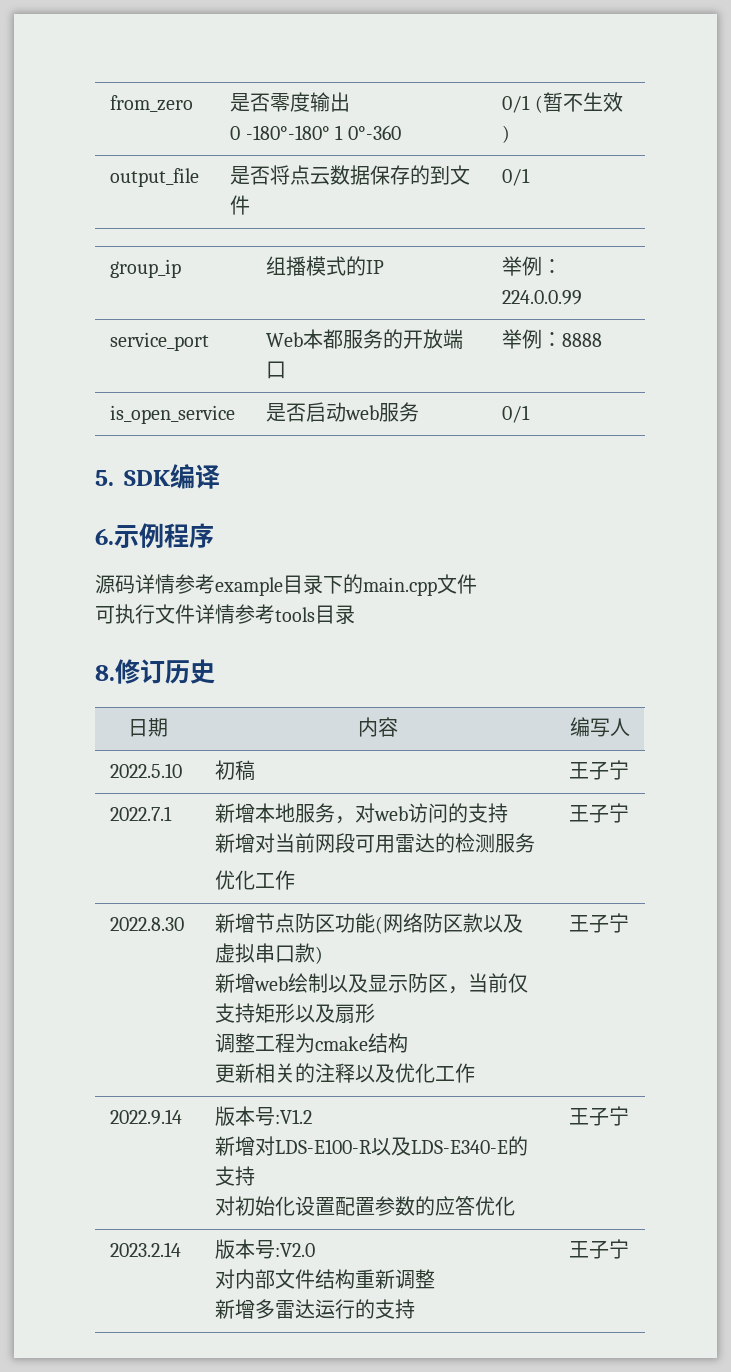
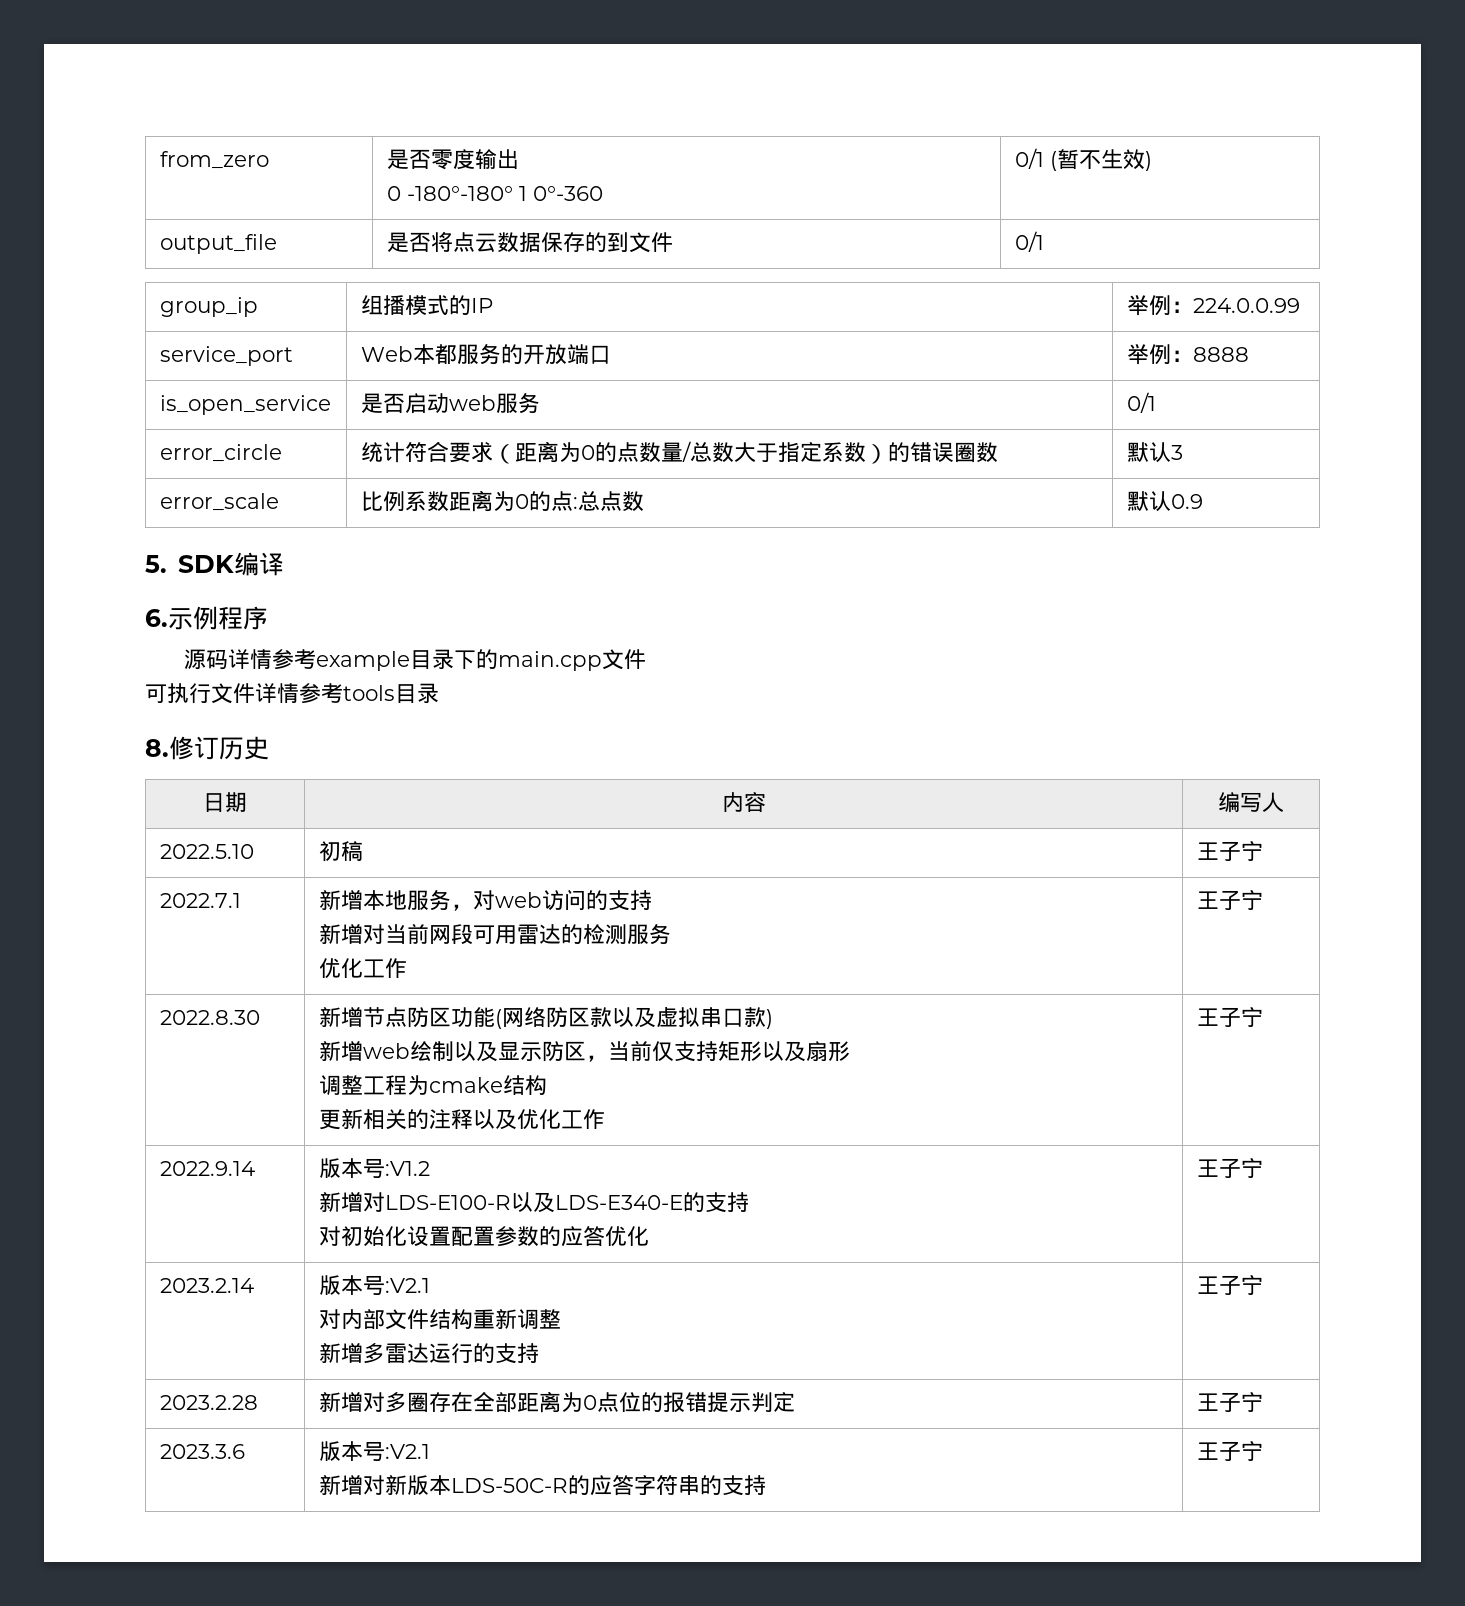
(531, 414) none -> [159,444,282,462] [360,441,998,464] [1126,442,1183,463] [159,493,279,511] [360,490,644,512] [1126,491,1203,512] // error_circle | 统计符合要求（距离为0的点数量/总数大于指定系数）的错误圈数 | 默认3 // error_scale | 比例系数距离为0的点:总点数 | 默认0.9
[275,1243,316,1257] :V2.0 -> [384,1278,430,1293] :V2.1
(630, 1249) none -> [159,1395,258,1410] [318,1391,795,1413] [1196,1392,1263,1412] [159,1444,245,1459] [318,1441,430,1461] [318,1475,766,1496] [1196,1441,1263,1461] // 2023.2.28 | 新增对多圈存在全部距离为0点位的报错提示判定 | 王子宁 // 2023.3.6 | 版本号:V2.1 // 新增对新版本LDS-50C-R的应答字符串的支持 | 王子宁

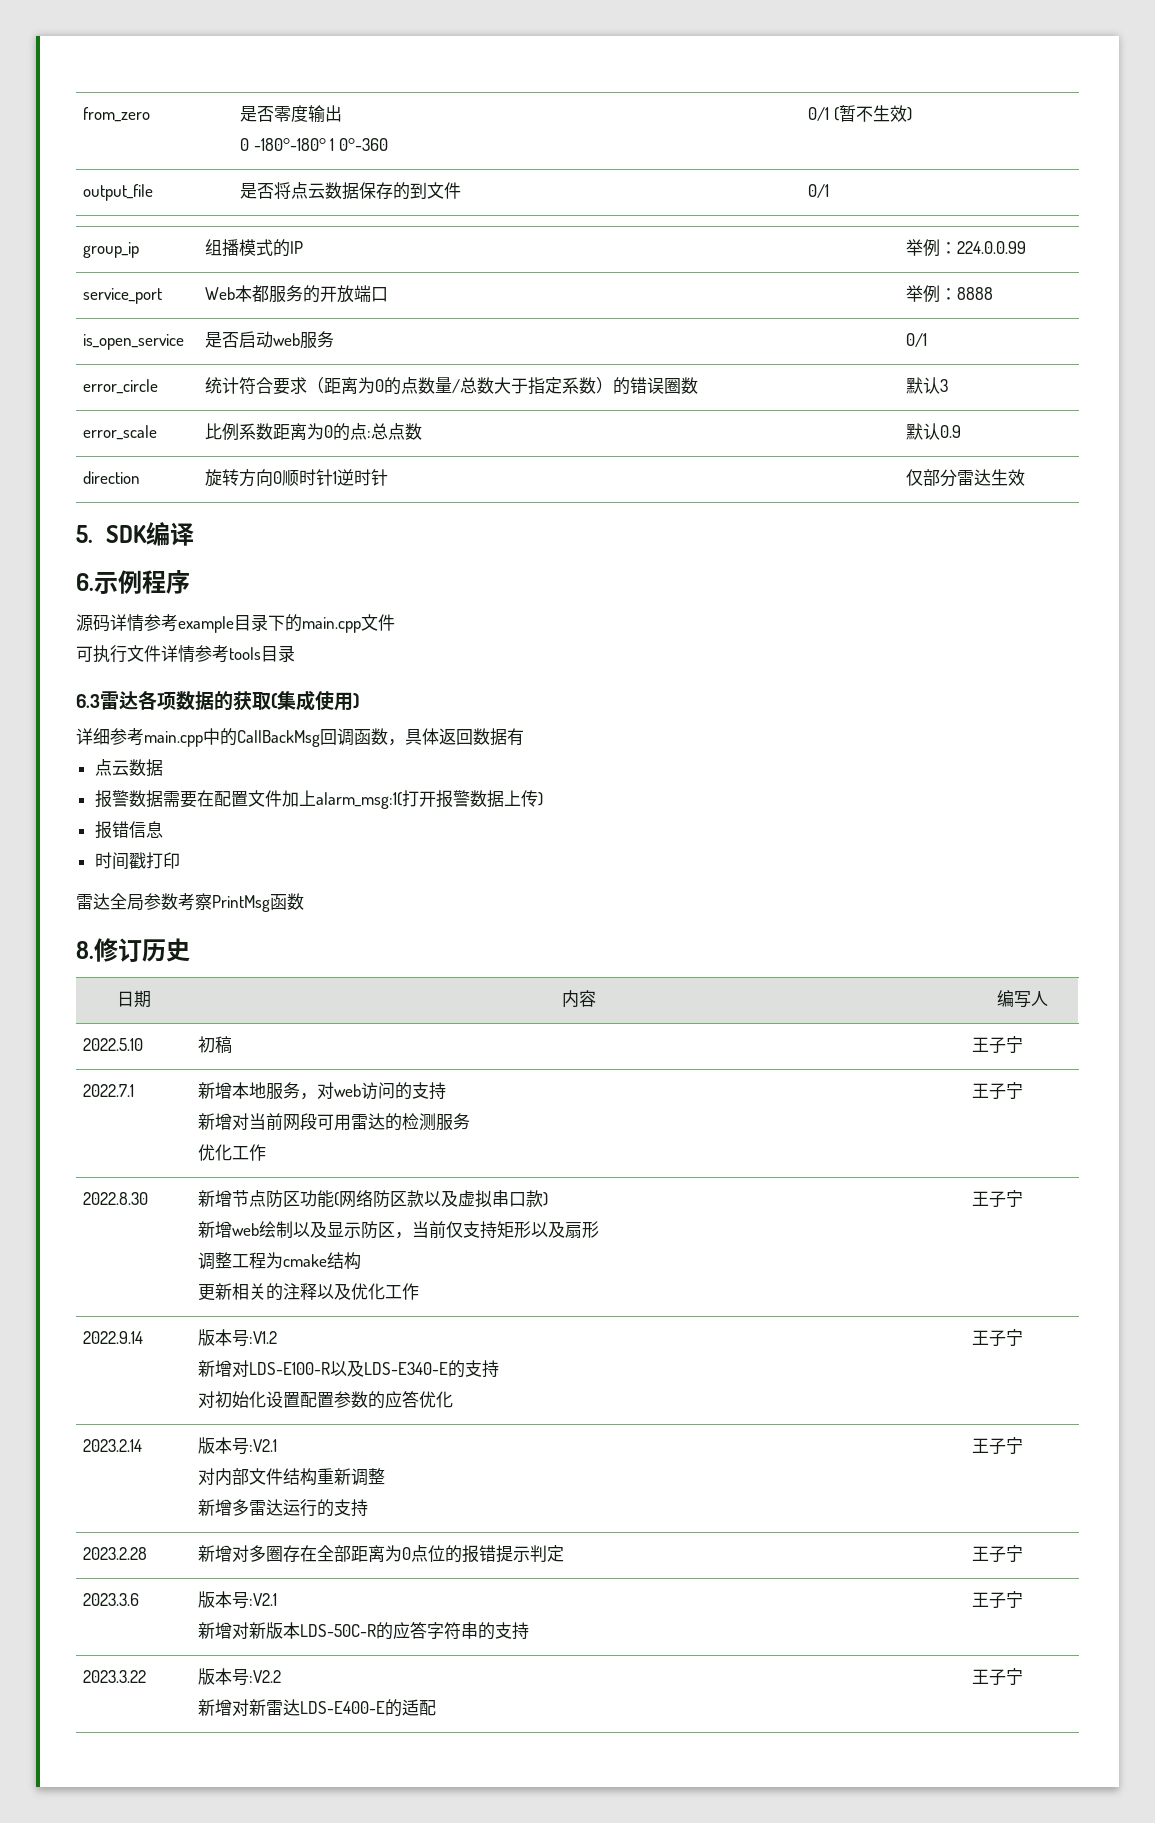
(1203, 501) none -> [83,471,141,484] [205,469,389,487] [906,469,1026,487] // direction | 旋转方向0顺时针1逆时针 | 仅部分雷达生效
(439, 693) none -> [76,690,359,711] [76,728,524,747] [94,759,163,777] [94,790,543,809] [94,821,163,839] [94,852,180,870] [76,893,304,912] // 6.3雷达各项数据的获取(集成使用) // 详细参考main.cpp中的CallBackMsg回调函数，具体返回数据有 // 点云数据 // 报警数据需要在配置文件加上alarm_msg:1(打开报警数据上传) // 报错信息 // 时间戳打印 // 雷达全局参数考察PrintMsg函数
(1263, 1451) none -> [83,1670,147,1683] [198,1668,282,1686] [198,1699,437,1717] [972,1668,1024,1686] // 2023.3.22 | 版本号:V2.2 // 新增对新雷达LDS-E400-E的适配 | 王子宁

